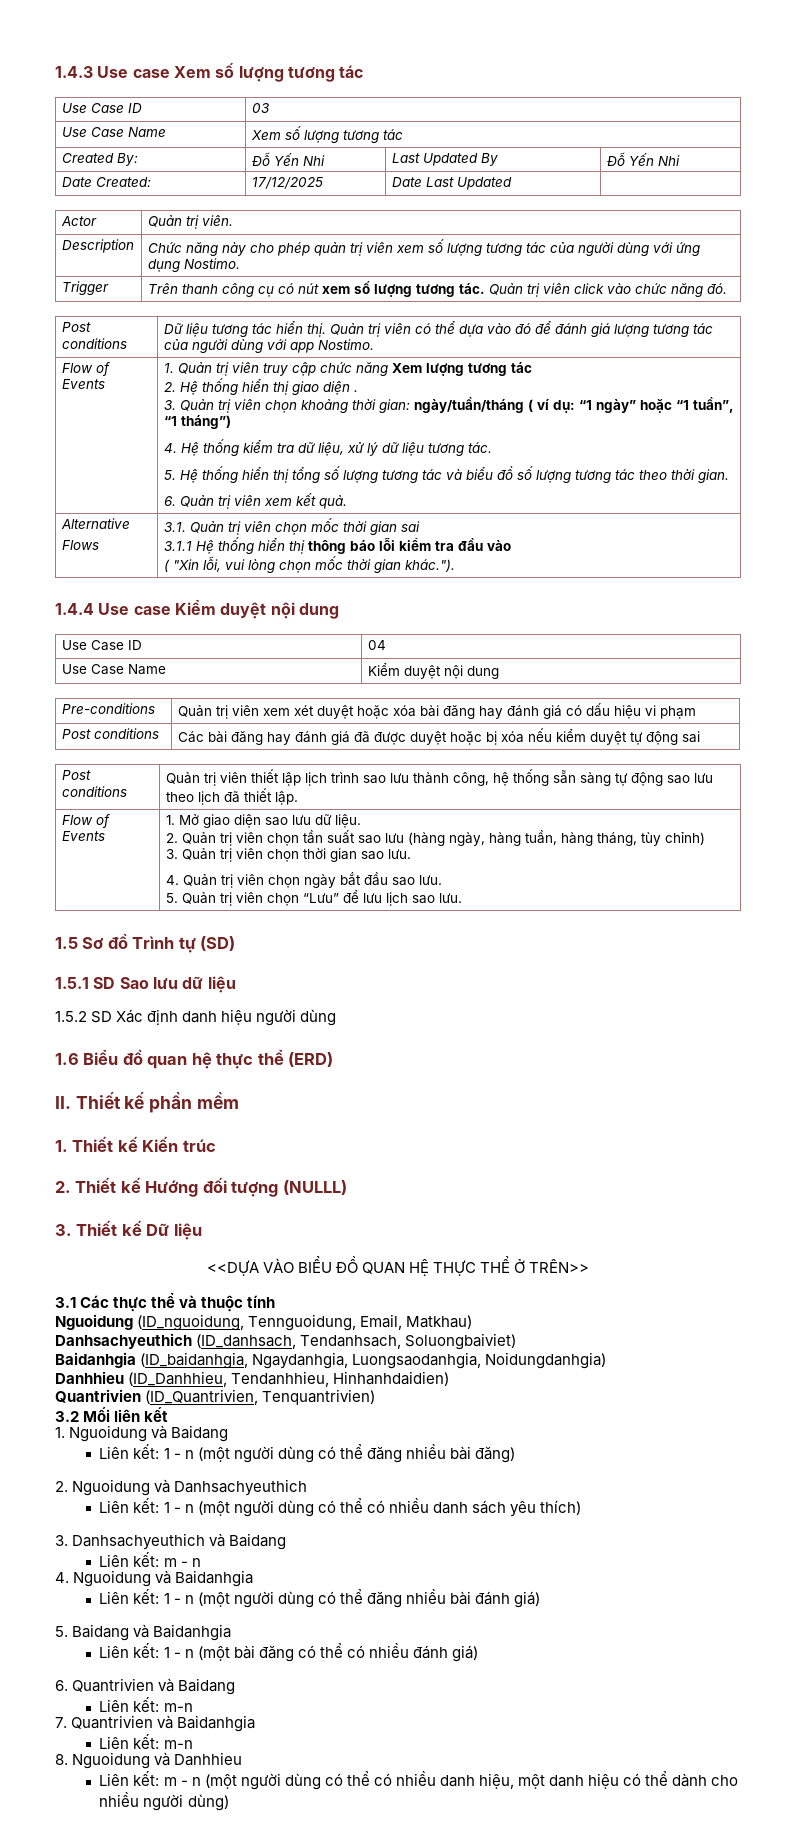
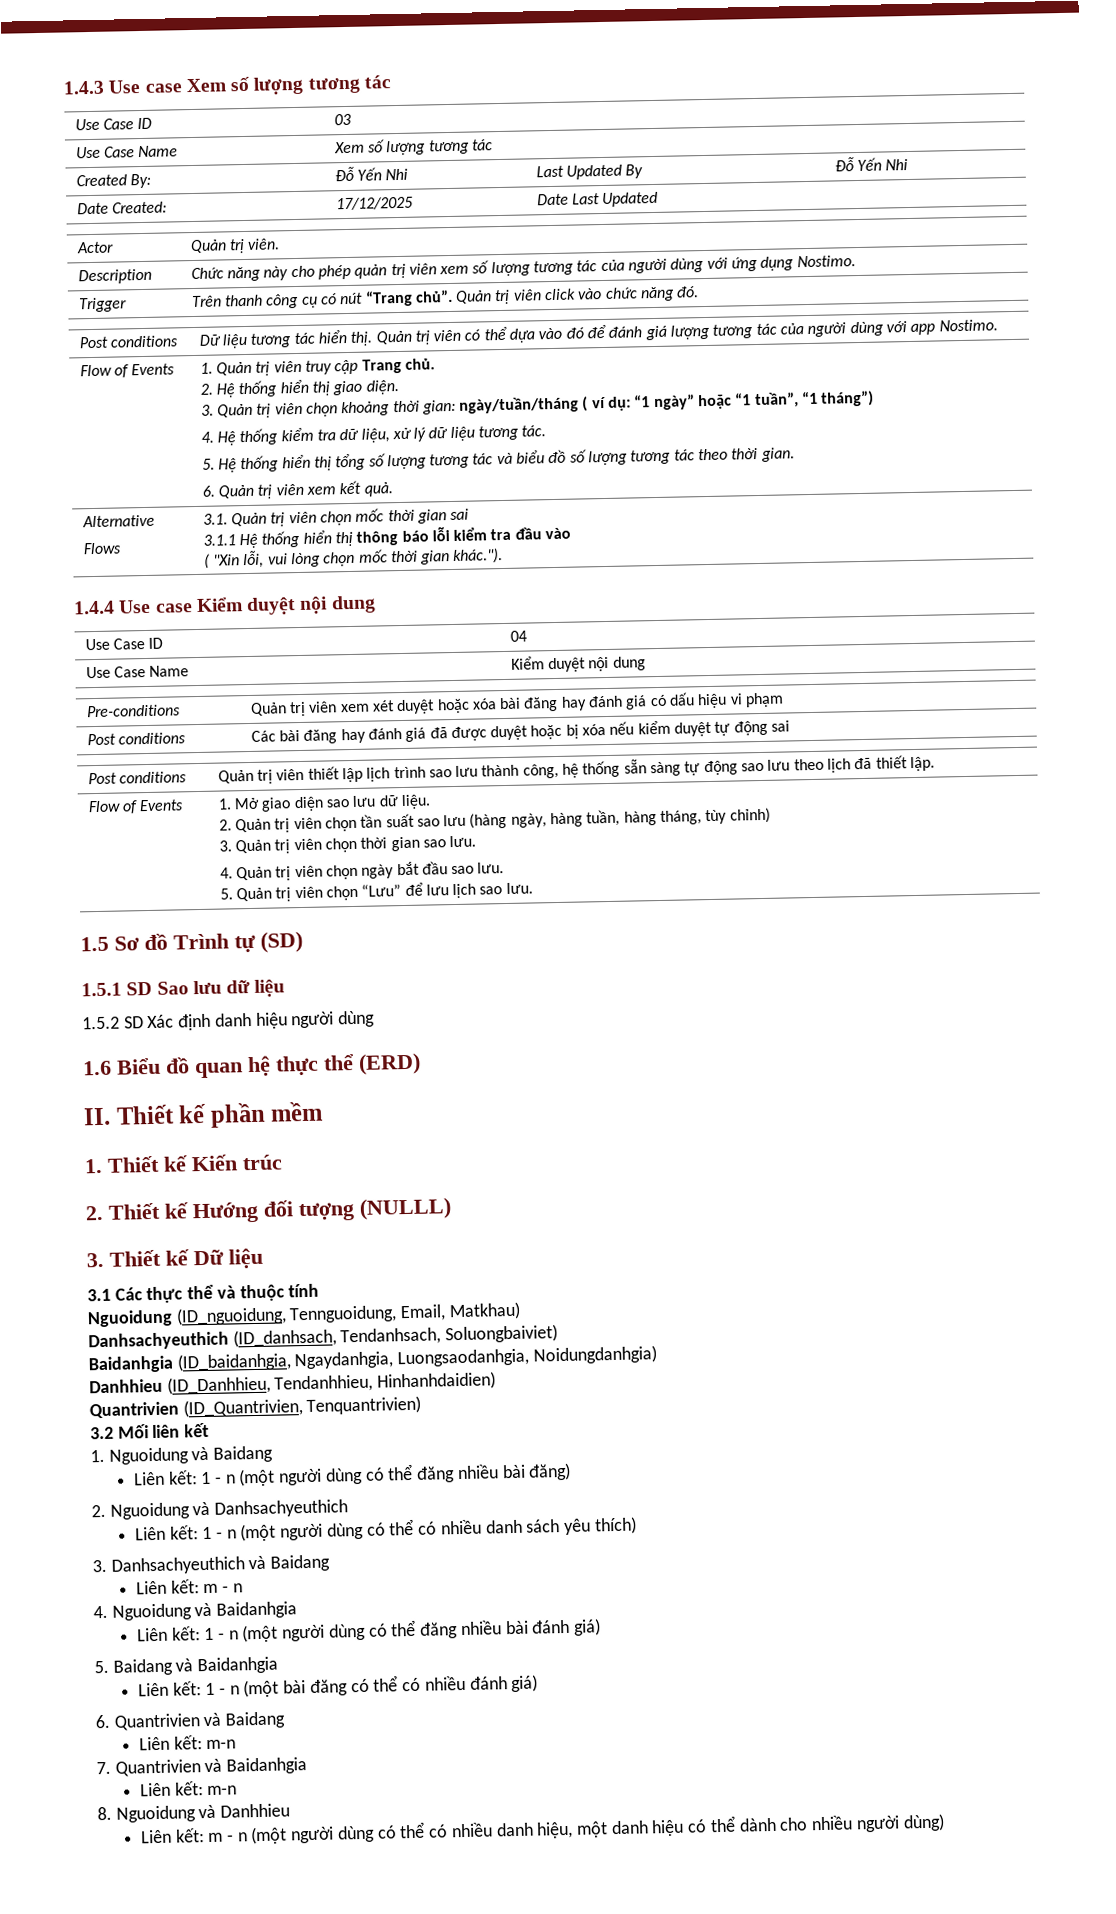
[321,281,485,297] xem số lượng tương tác. -> [364,289,453,307] “Trang chủ”.
[319,362,532,376] chức năng Xem lượng tương tác -> [361,358,435,374] Trang chủ.
[322,381,358,395] diện . -> [365,380,399,395] diện.
[206,1256,590,1277] // <<DỰA VÀO BIỂU ĐỒ QUAN HỆ THỰC THỂ Ở TRÊN>> -> (264, 1258) none

